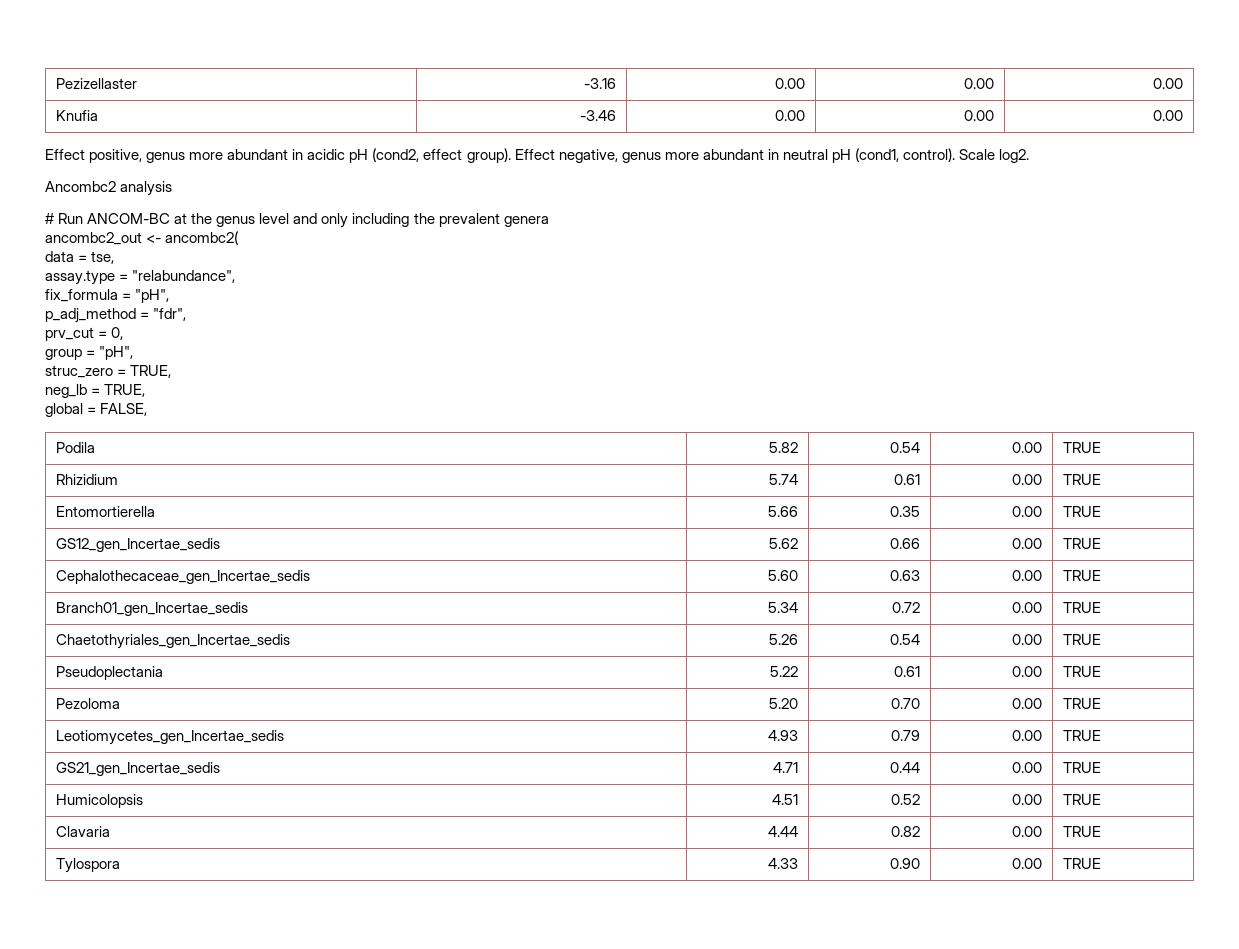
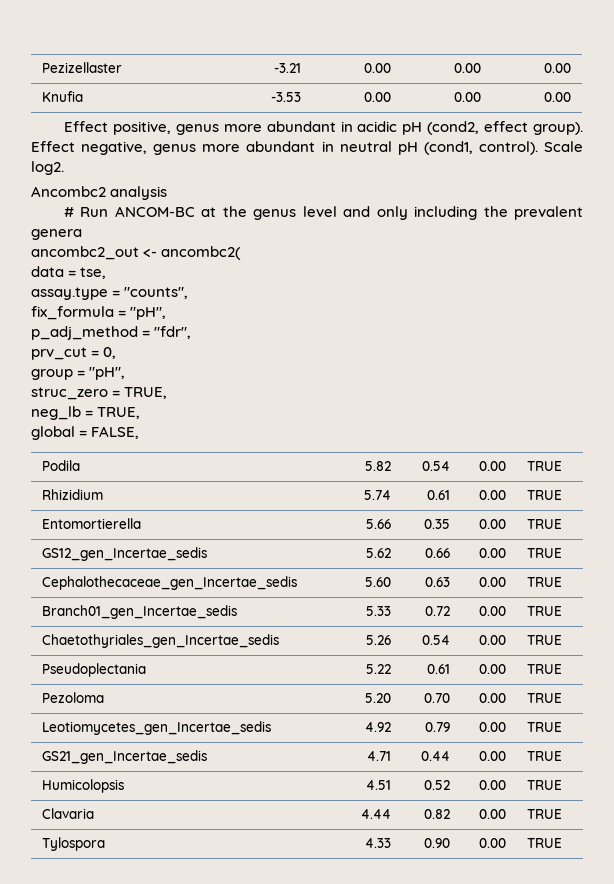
[584,78,617,89] -3.16 -> [273,63,301,73] -3.21
[580,110,617,121] -3.46 -> [270,92,301,102] -3.53
[132,270,236,283] "relabundance", -> [124,287,189,299] "counts",
[768,602,799,613] 5.34 -> [365,606,391,616] 5.33
[768,730,799,741] 4.93 -> [364,722,391,732] 4.92

